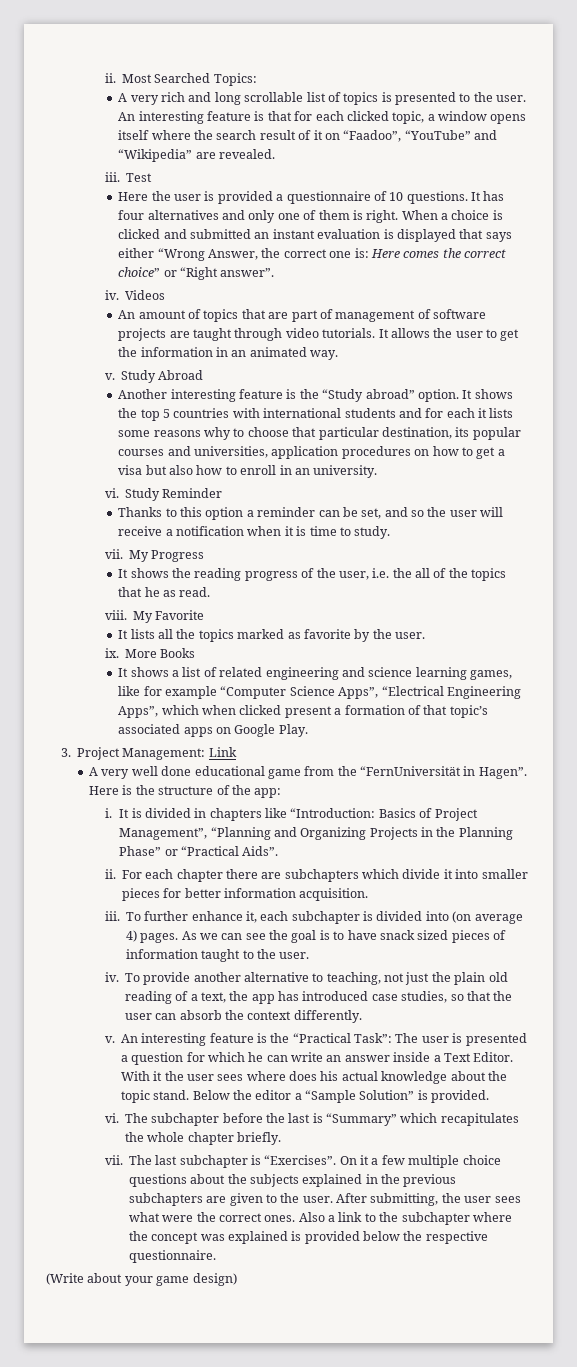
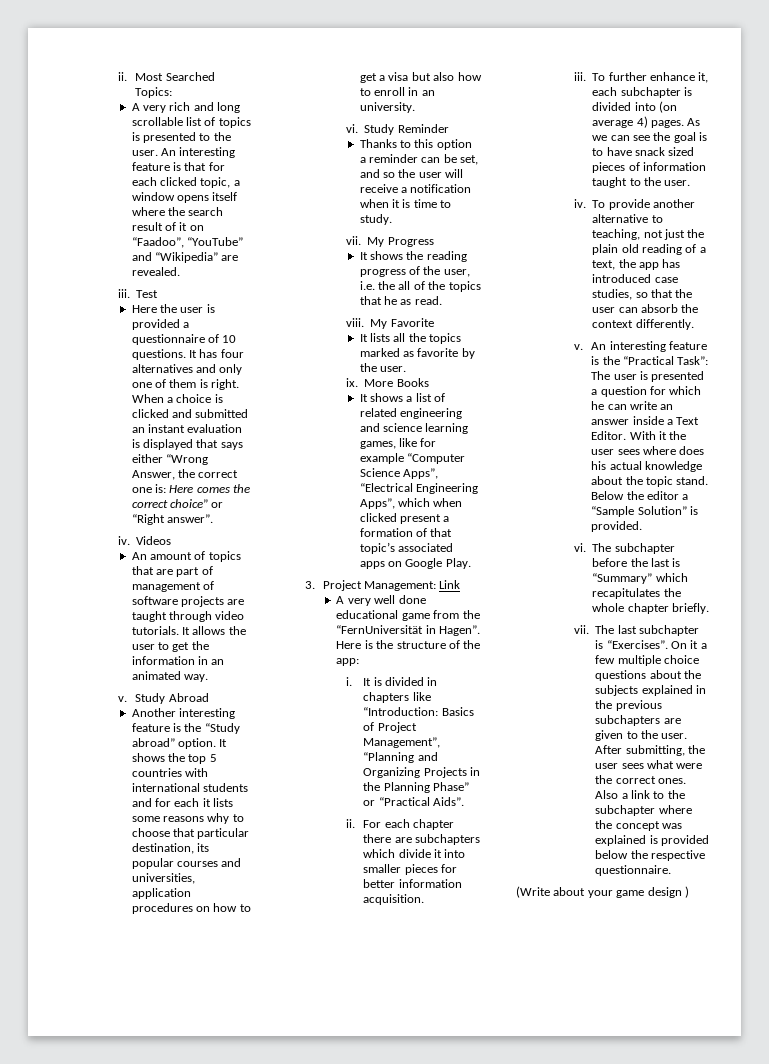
[192,1273,237,1286] design) -> [647,886,689,898] design )

